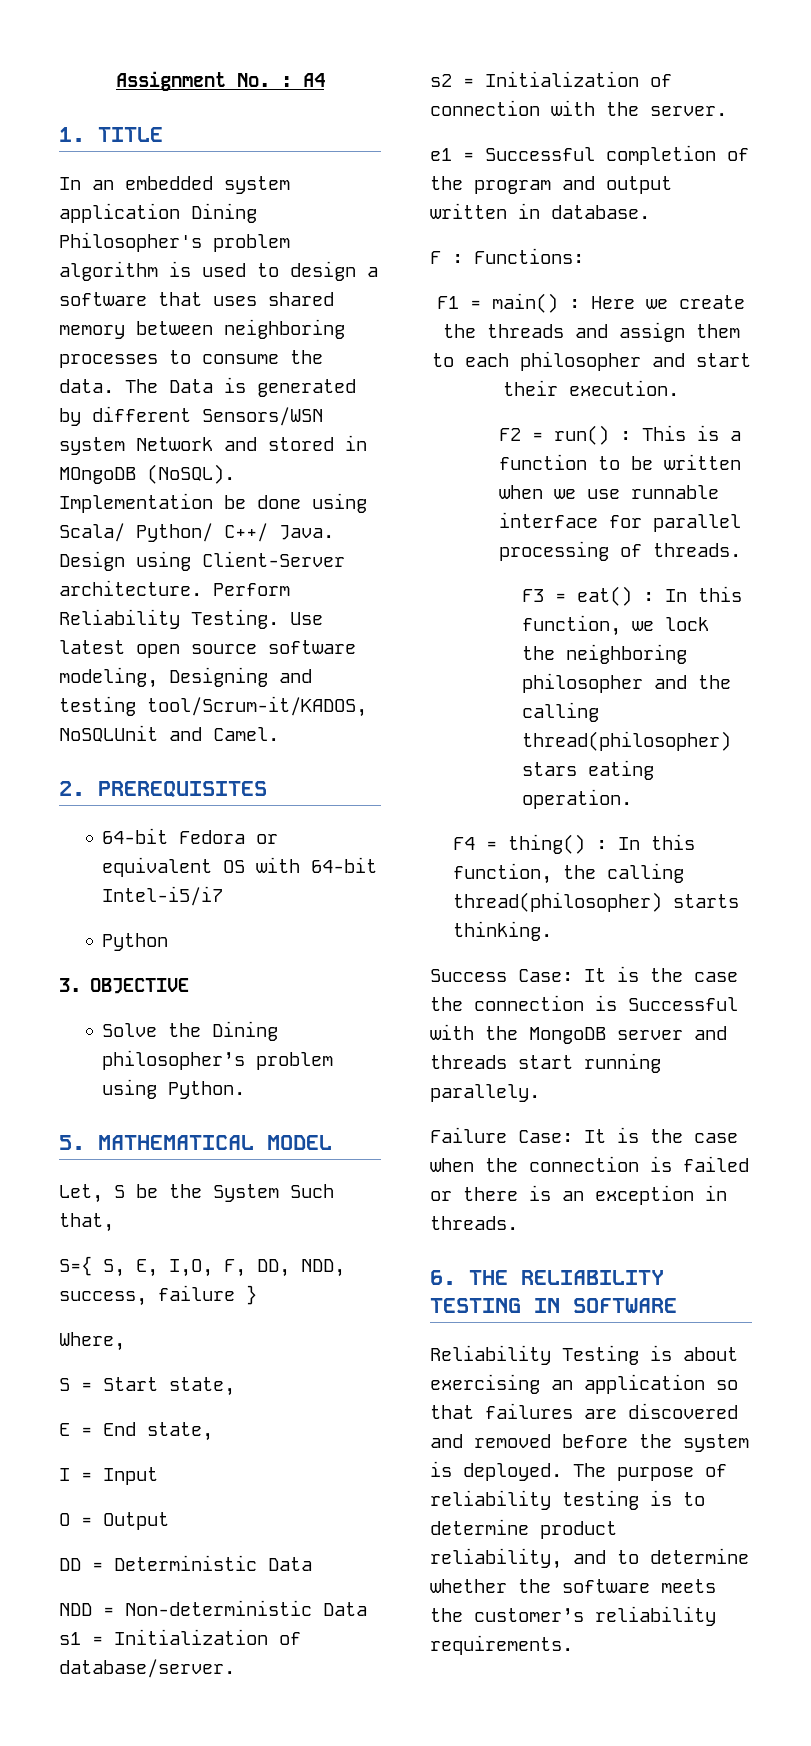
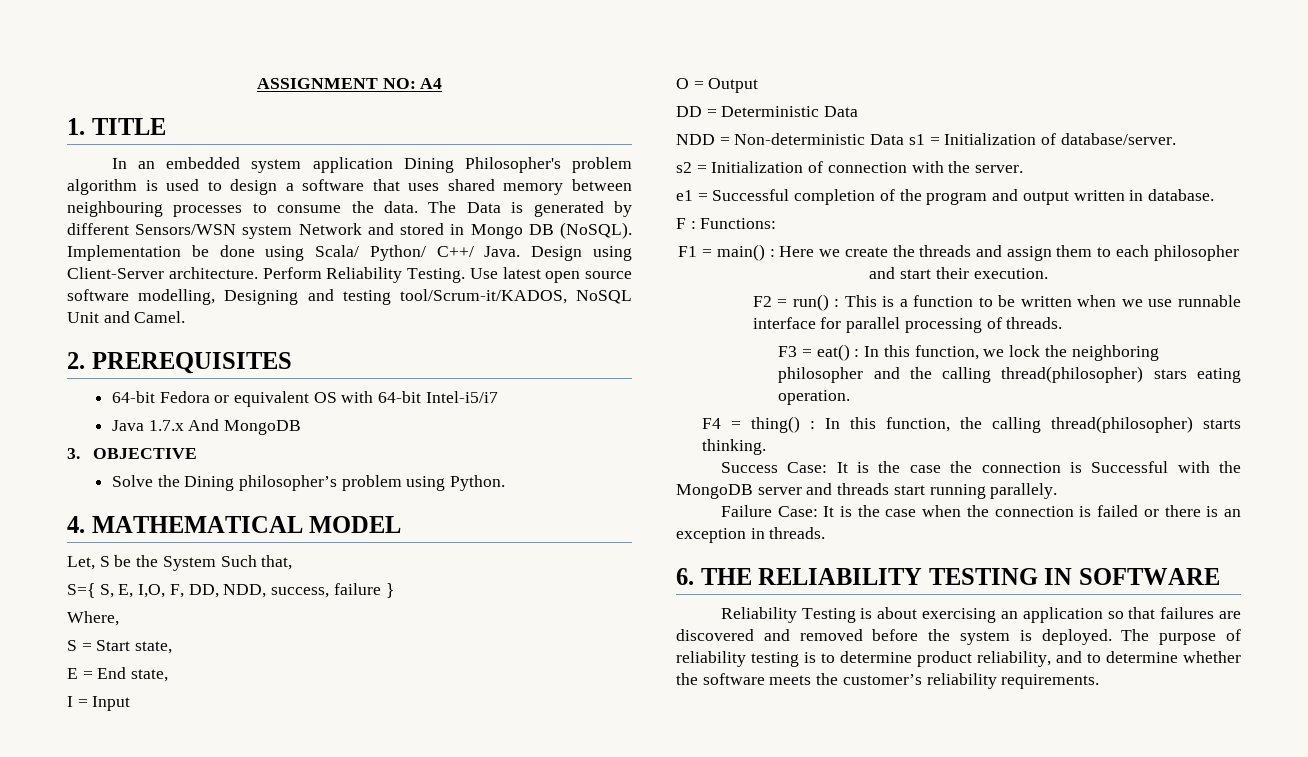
[115,71,292,91] Assignment No. : -> [256,78,416,89] ASSIGNMENT NO:
[224,319,345,339] neighboring -> [67,201,163,217] neighbouring
[59,467,136,484] MOngoDB -> [470,224,554,239] Mongo DB
[59,667,158,688] modeling, -> [138,289,216,305] modelling,
[59,725,158,742] NoSQLUnit -> [576,290,632,304] [67,312,99,323] NoSQL Unit
[102,933,169,951] Python -> [111,419,301,435] Java 1.7.x And MongoDB
[59,1135,85,1150] 5. -> [67,516,85,533] 4.

